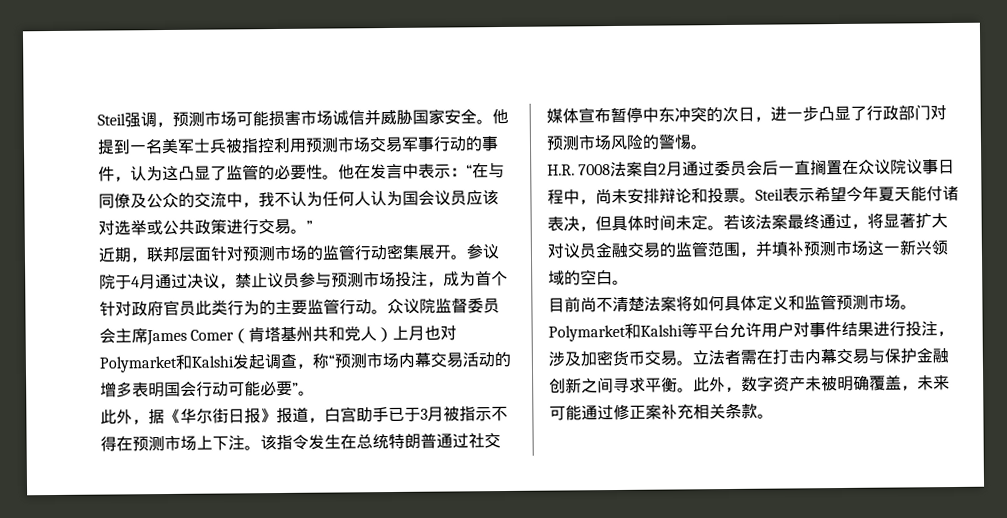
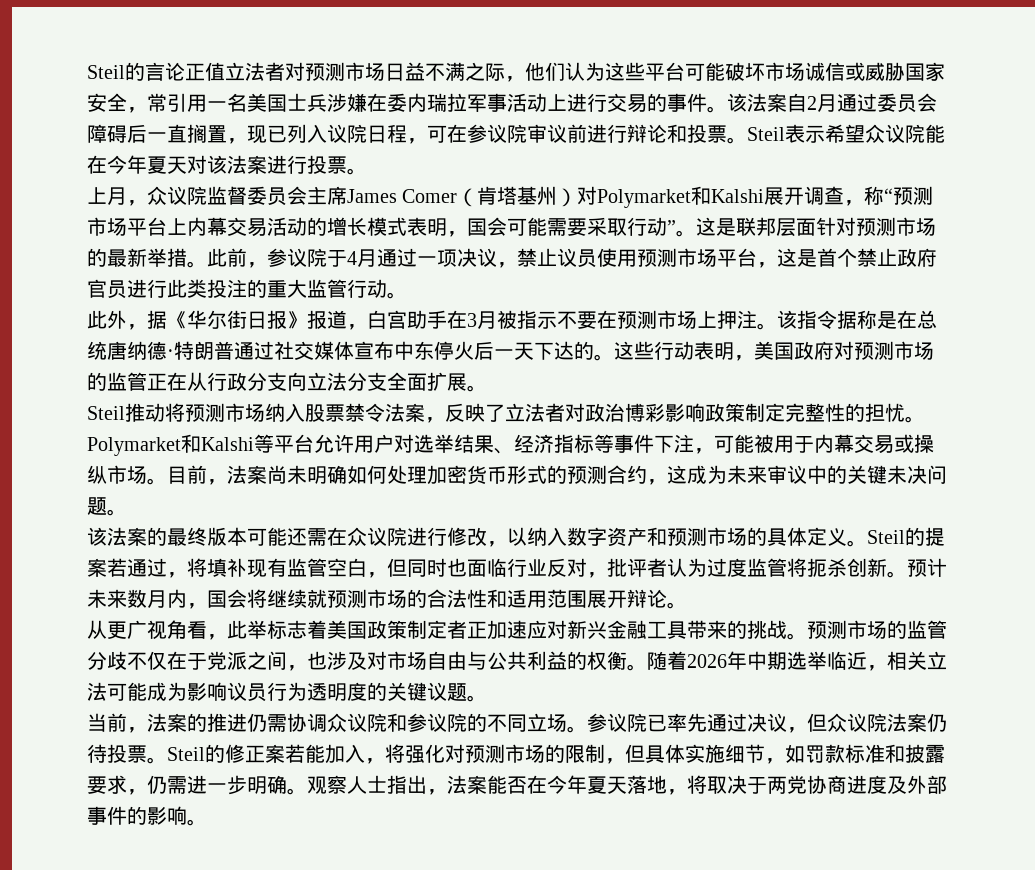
[97,109,301,128] Steil强调，预测市场可能损害 -> [87,62,765,82] Steil的言论正值立法者对预测市场日益不满之际，他们认为这些平台可能破坏
[364,109,381,126] 并 -> [845,62,865,81] 或
[476,108,509,125] [97,136,499,155] [98,162,505,182] [98,189,499,209] [98,218,313,236] [98,243,500,263] [99,270,508,290] [99,298,388,317] 。他提到一名美军士兵被指控利用预测市场交易军事行动的事件，认为这凸显了监管的必要性。他在发言中表示：“在与同僚及公众的交流中，我不认为任何人认为国会议员应该对选举或公共政策进行交易。” // 近期，联邦层面针对预测市场的监管行动密集展开。参议院于4月通过决议，禁止议员参与预测市场投注，成为首个针对政府官员此类行为的主要监管行动。 -> [127,93,937,113] [87,124,945,144] [87,155,367,175] [87,187,147,206] ，常引用一名美国士兵涉嫌在委内瑞拉军事活动上进行交易的事件。该法案自2月通过委员会障碍后一直搁置，现已列入议院日程，可在参议院审议前进行辩论和投票。Steil表示希望众议院能在今年夏天对该法案进行投票。 // 上月，
[312,325,442,343] 共和党人）上月也 -> [557,188,578,207] ）
[232,354,265,370] 发起 -> [764,187,805,205] 展开
(399, 360) none -> [127,217,187,236] 平台上
[116,380,299,398] 多表明国会行动可能必要” -> [347,217,936,237] [87,248,937,268] [87,279,387,299] 长模式表明，国会可能需要采取行动”。这是联邦层面针对预测市场的最新举措。此前，参议院于4月通过一项决议，禁止议员使用预测市场平台，这是首个禁止政府官员进行此类投注的重大监管行动
[388,406,421,422] 已于 -> [447,310,467,329] 在
[100,436,117,452] 得 -> [577,311,597,329] 要
[212,435,229,451] 下 -> [717,310,737,329] 押
[308,434,389,450] 发生在总统 -> [837,310,937,329] [87,341,174,360] 据称是在总统唐纳德·
[610,104,947,124] [546,134,708,151] [547,158,956,178] [547,185,959,205] [547,212,948,232] [547,239,948,259] [548,269,629,286] [548,293,901,313] 暂停中东冲突的次日，进一步凸显了行政部门对预测市场风险的警惕。 // H.R. 7008法案自2月通过委员会后一直搁置在众议院议事日程中，尚未安排辩论和投票。Steil表示希望今年夏天能付诸表决，但具体时间未定。若该法案最终通过，将显著扩大对议员金融交易的监管范围，并填补预测市场这一新兴领域的空白。 // 目前尚不清楚法案将如何具体定义和监管预测市场 -> [394,341,934,361] [87,372,487,392] [87,403,905,423] 中东停火后一天下达的。这些行动表明，美国政府对预测市场的监管正在从行政分支向立法分支全面扩展。 // Steil推动将预测市场纳入股票禁令法案，反映了立法者对政治博彩影响政策制定完整性的担忧
[809,321,954,338] [548,348,949,367] [549,375,950,394] [549,402,758,421] 事件结果进行投注，涉及加密货币交易。立法者需在打击内幕交易与保护金融创新之间寻求平衡。此外，数字资产未被明确覆盖，未来可能通过修正案补充相关条款 -> [414,434,934,454] [87,465,947,485] [87,497,127,516] [87,527,945,547] [87,558,947,578] [87,589,687,609] [87,620,947,640] [87,651,947,671] [87,682,487,702] [87,713,947,733] [87,744,945,764] [87,775,947,795] [87,806,187,825] 选举结果、经济指标等事件下注，可能被用于内幕交易或操纵市场。目前，法案尚未明确如何处理加密货币形式的预测合约，这成为未来审议中的关键未决问题。 // 该法案的最终版本可能还需在众议院进行修改，以纳入数字资产和预测市场的具体定义。Steil的提案若通过，将填补现有监管空白，但同时也面临行业反对，批评者认为过度监管将扼杀创新。预计未来数月内，国会将继续就预测市场的合法性和适用范围展开辩论。 // 从更广视角看，此举标志着美国政策制定者正加速应对新兴金融工具带来的挑战。预测市场的监管分歧不仅在于党派之间，也涉及对市场自由与公共利益的权衡。随着2026年中期选举临近，相关立法可能成为影响议员行为透明度的关键议题。 // 当前，法案的推进仍需协调众议院和参议院的不同立场。参议院已率先通过决议，但众议院法案仍待投票。Steil的修正案若能加入，将强化对预测市场的限制，但具体实施细节，如罚款标准和披露要求，仍需进一步明确。观察人士指出，法案能否在今年夏天落地，将取决于两党协商进度及外部事件的影响

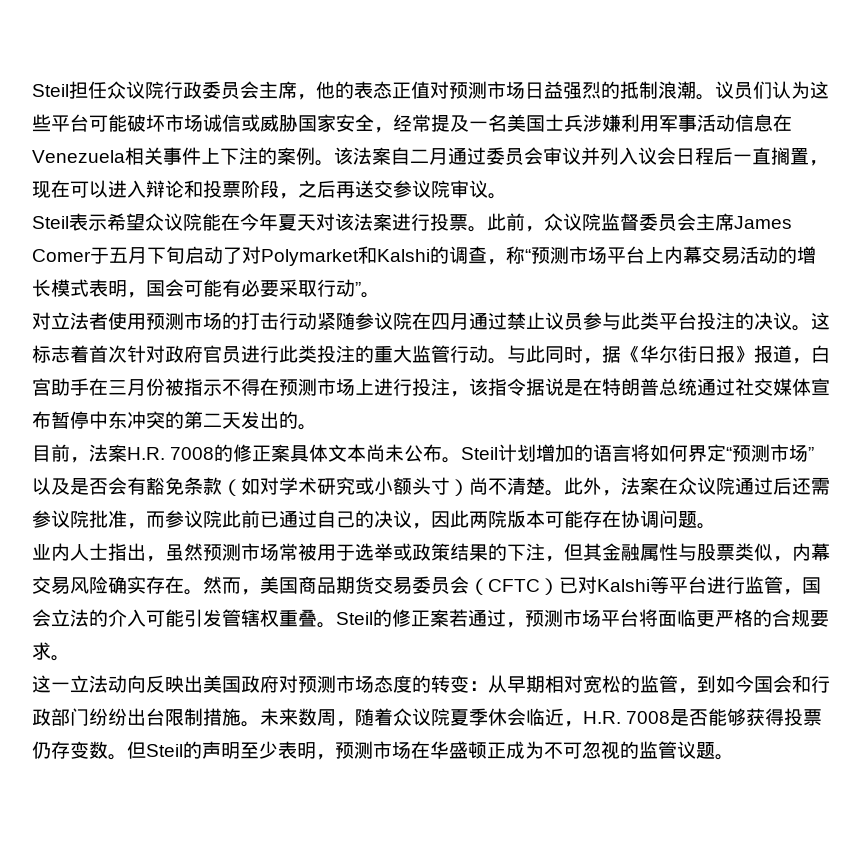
[87,62,545,82] Steil的言论正值立法者对预测市场日益不满之际，他 -> [32,81,753,100] Steil担任众议院行政委员会主席，他的表态正值对预测市场日益强烈的抵制浪潮。议员
[147,93,207,112] 常引用 -> [393,114,469,132] 经常提及
[367,93,707,113] 在委内瑞拉军事活动上进行交易的事件 -> [621,114,792,132] [32,147,315,165] 利用军事活动信息在Venezuela相关事件上下注的案例
[807,96,817,110] 2 -> [410,149,429,163] 二
[87,124,747,144] 障碍后一直搁置，现已列入议院日程，可在参议院审议前进行辩论和投票。 -> [543,147,828,166] [32,180,507,199] 审议并列入议会日程后一直搁置，现在可以进入辩论和投票阶段，之后再送交参议院审议。 //
[87,187,127,205] // 上月 -> [487,213,525,231] 此前
[457,186,578,207] （肯塔基州） -> [90,246,242,264] 于五月下旬启动了
[764,187,805,205] 展开 -> [430,246,449,264] 的
[547,218,567,236] 需 -> [222,279,260,297] 有必
[696,217,936,237] [87,248,897,268] 这是联邦层面针对预测市场的最新举措。此前，参议院于4月通过一项决议，禁止议员使用预测市场平台，这是首个禁止 -> [32,312,830,331] [32,345,165,363] // 对立法者使用预测市场的打击行动紧随参议院在四月通过禁止议员参与此类平台投注的决议。这标志着首次针对
[87,310,127,329] // 此外 -> [507,345,583,363] 与此同时
[467,311,497,329] 3月 -> [108,378,165,396] 三月份
[577,311,597,329] 要 -> [241,378,260,396] 得
[717,310,937,330] [87,341,754,361] 押注。该指令据称是在总统唐纳德·特朗普通过社交媒体宣布中东停火后一天下达的。这些行动表明， -> [374,378,830,397] [32,411,317,430] [32,444,815,463] [32,477,830,496] [32,510,716,529] [32,543,830,562] [32,576,821,595] [32,609,829,628] [32,642,70,661] [32,675,203,693] 进行投注，该指令据说是在特朗普总统通过社交媒体宣布暂停中东冲突的第二天发出的。 // 目前，法案H.R. 7008的修正案具体文本尚未公布。Steil计划增加的语言将如何界定“预测市场”以及是否会有豁免条款（如对学术研究或小额头寸）尚不清楚。此外，法案在众议院通过后还需参议院批准，而参议院此前已通过自己的决议，因此两院版本可能存在协调问题。 // 业内人士指出，虽然预测市场常被用于选举或政策结果的下注，但其金融属性与股票类似，内幕交易风险确实存在。然而，美国商品期货交易委员会（CFTC）已对Kalshi等平台进行监管，国会立法的介入可能引发管辖权重叠。Steil的修正案若通过，预测市场平台将面临更严格的合规要求。 // 这一立法动向反映出
[87,372,487,392] [87,403,925,423] [87,434,934,456] [87,465,947,485] [87,497,127,516] [87,527,945,547] [87,558,947,578] [87,589,687,609] [87,620,947,640] [87,651,947,671] [87,682,487,702] [87,713,947,733] [87,744,945,764] [87,775,947,795] [87,806,187,825] 的监管正在从行政分支向立法分支全面扩展。 // Steil推动将预测市场纳入股票禁令法案，反映了立法者对政治博彩影响政策制定完整性的担忧。Polymarket和Kalshi等平台允许用户对选举结果、经济指标等事件下注，可能被用于内幕交易或操纵市场。目前，法案尚未明确如何处理加密货币形式的预测合约，这成为未来审议中的关键未决问题。 // 该法案的最终版本可能还需在众议院进行修改，以纳入数字资产和预测市场的具体定义。Steil的提案若通过，将填补现有监管空白，但同时也面临行业反对，批评者认为过度监管将扼杀创新。预计未来数月内，国会将继续就预测市场的合法性和适用范围展开辩论。 // 从更广视角看，此举标志着美国政策制定者正加速应对新兴金融工具带来的挑战。预测市场的监管分歧不仅在于党派之间，也涉及对市场自由与公共利益的权衡。随着2026年中期选举临近，相关立法可能成为影响议员行为透明度的关键议题。 // 当前，法案的推进仍需协调众议院和参议院的不同立场。参议院已率先通过决议，但众议院法案仍待投票。Steil的修正案若能加入，将强化对预测市场的限制，但具体实施细节，如罚款标准和披露要求，仍需进一步明确。观察人士指出，法案能否在今年夏天落地，将取决于两党协商进度及外部事件的影响 -> [374,675,830,694] [32,708,823,727] [32,741,715,760] 态度的转变：从早期相对宽松的监管，到如今国会和行政部门纷纷出台限制措施。未来数周，随着众议院夏季休会临近，H.R. 7008是否能够获得投票仍存变数。但Steil的声明至少表明，预测市场在华盛顿正成为不可忽视的监管议题

